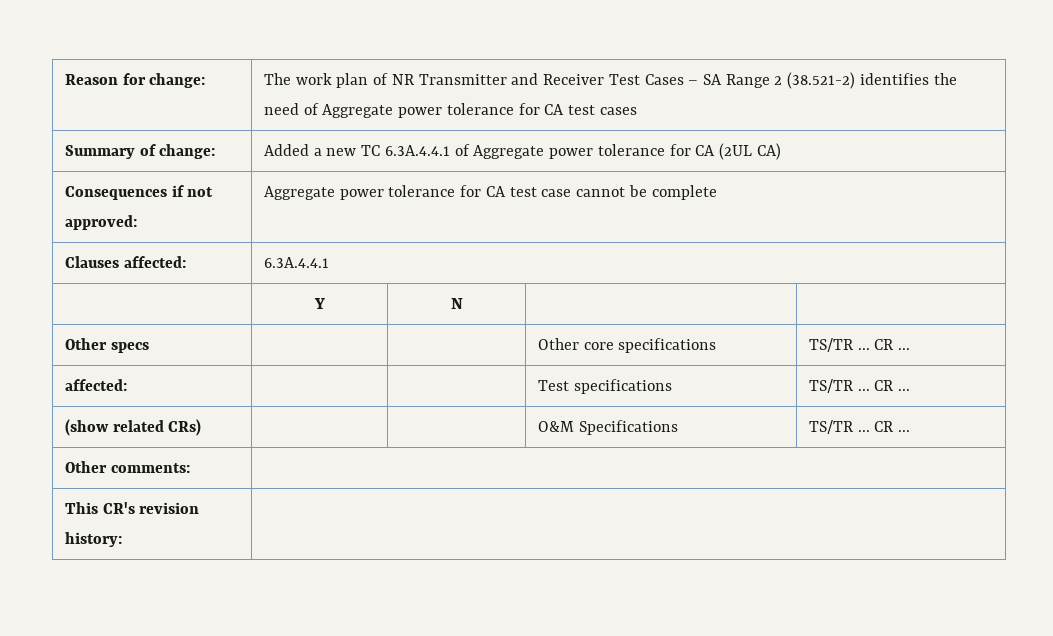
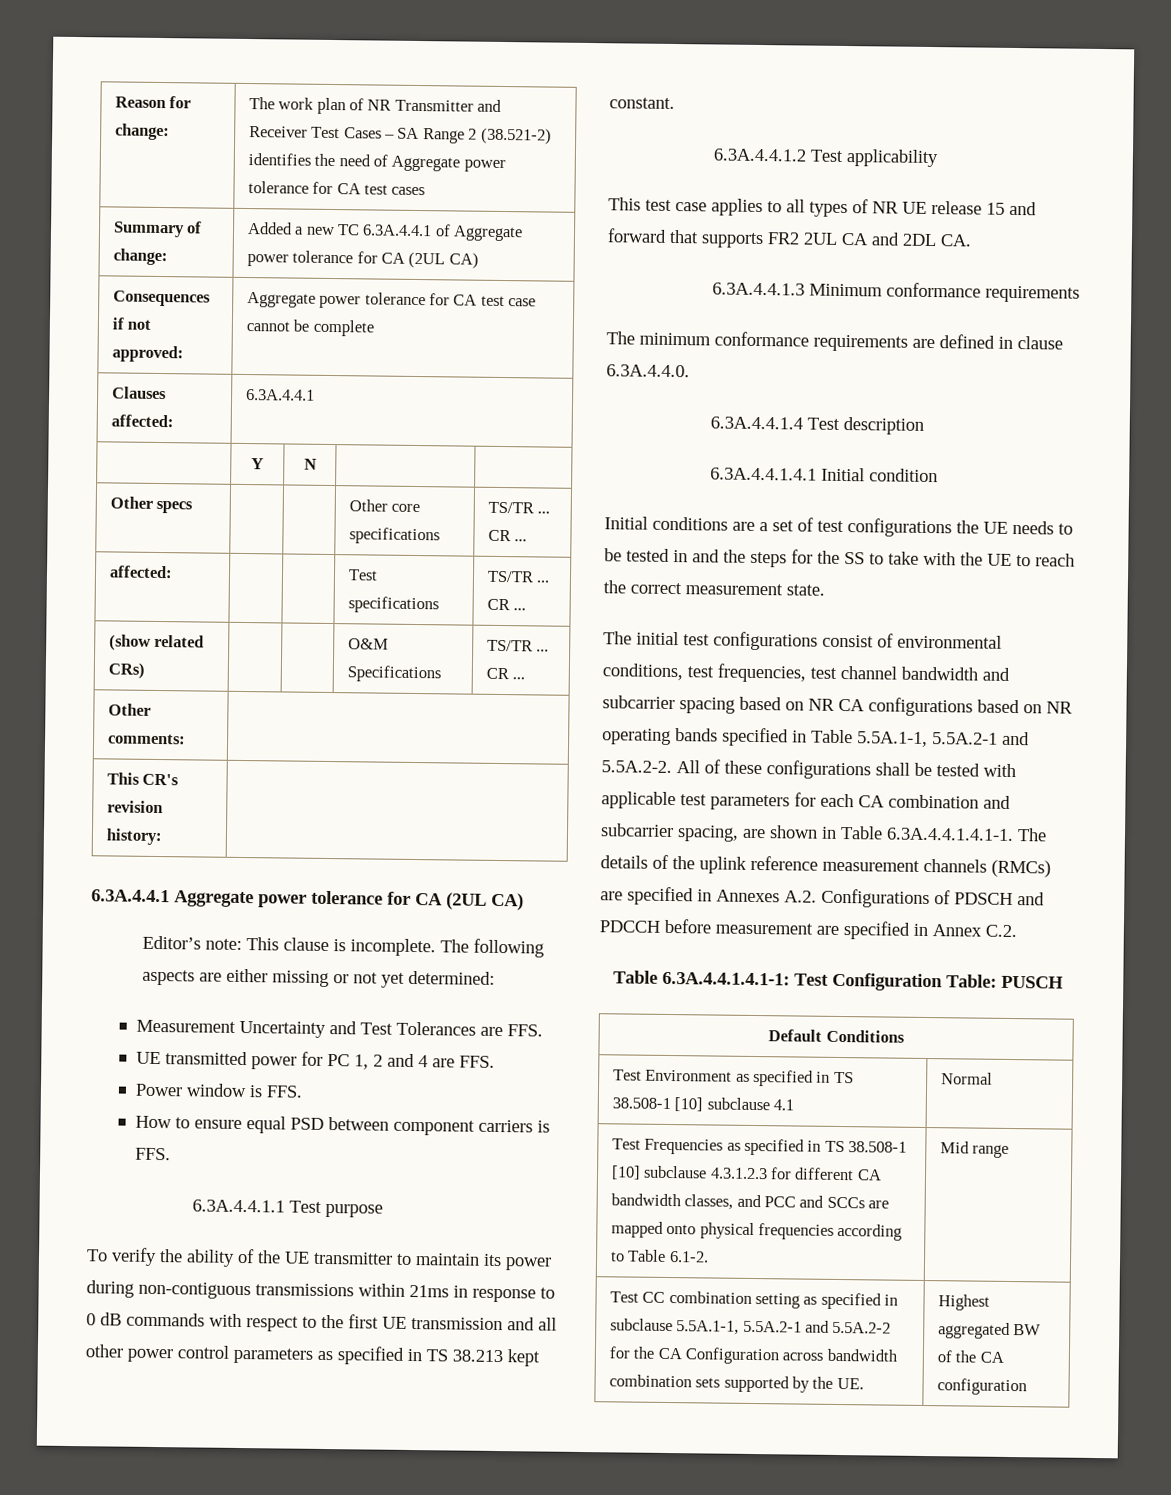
(122, 539) none -> [91,889,524,911] [142,935,545,958] [142,968,496,988] [135,1019,543,1038] [135,1051,495,1070] [134,1083,303,1098] [134,1115,550,1136] [134,1147,171,1161] [191,1199,383,1218] [86,1247,552,1271] [86,1280,555,1303] [86,1312,557,1332] [85,1344,540,1367] [609,97,675,109] [712,148,939,168] [608,197,1037,218] [607,228,972,249] [711,282,1080,303] [606,331,1063,352] [606,364,690,378] [709,416,924,435] [709,467,938,483] [604,516,1073,538] [604,548,1075,568] [603,580,825,596] [603,631,1002,651] [602,663,1010,683] [602,695,1073,717] [602,727,1030,747] [601,759,1016,780] [601,791,1011,811] [600,823,1047,842] [600,854,1051,878] [600,886,1045,909] [599,918,1017,940] [612,970,1064,992] [768,1029,905,1043] [612,1069,854,1087] [611,1097,795,1112] [940,1072,993,1085] [611,1138,908,1156] [610,1165,882,1181] [610,1193,890,1210] [610,1221,903,1241] [609,1249,709,1263] [939,1141,1010,1158] [609,1291,899,1310] [609,1318,892,1335] [608,1346,898,1365] [608,1374,864,1393] [937,1294,990,1311] [937,1322,1042,1340] [936,1350,1004,1363] [936,1378,1027,1396] // 6.3A.4.4.1 Aggregate power tolerance for CA (2UL CA) // Editor’s note: This clause is incomplete. The following aspects are either missing or not yet determined: // Measurement Uncertainty and Test Tolerances are FFS. // UE transmitted power for PC 1, 2 and 4 are FFS. // Power window is FFS. // How to ensure equal PSD between component carriers is FFS. // 6.3A.4.4.1.1 Test purpose // To verify the ability of the UE transmitter to maintain its power during non-contiguous transmissions within 21ms in response to 0 dB commands with respect to the first UE transmission and all other power control parameters as specified in TS 38.213 kept constant. // 6.3A.4.4.1.2 Test applicability // This test case applies to all types of NR UE release 15 and forward that supports FR2 2UL CA and 2DL CA. // 6.3A.4.4.1.3 Minimum conformance requirements // The minimum conformance requirements are defined in clause 6.3A.4.4.0. // 6.3A.4.4.1.4 Test description // 6.3A.4.4.1.4.1 Initial condition // Initial conditions are a set of test configurations the UE needs to be tested in and the steps for the SS to take with the UE to reach the correct measurement state. // The initial test configurations consist of environmental conditions, test frequencies, test channel bandwidth and subcarrier spacing based on NR CA configurations based on NR operating bands specified in Table 5.5A.1-1, 5.5A.2-1 and 5.5A.2-2. All of these configurations shall be tested with applicable test parameters for each CA combination and subcarrier spacing, are shown in Table 6.3A.4.4.1.4.1-1. The details of the uplink reference measurement channels (RMCs) are specified in Annexes A.2. Configurations of PDSCH and PDCCH before measurement are specified in Annex C.2. // Table 6.3A.4.4.1.4.1-1: Test Configuration Table: PUSCH // Default Conditions // Test Environment as specified in TS 38.508-1 [10] subclause 4.1 | Normal // Test Frequencies as specified in TS 38.508-1 [10] subclause 4.3.1.2.3 for different CA bandwidth classes, and PCC and SCCs are mapped onto physical frequencies according to Table 6.1-2. | Mid range // Test CC combination setting as specified in subclause 5.5A.1-1, 5.5A.2-1 and 5.5A.2-2 for the CA Configuration across bandwidth combination sets supported by the UE. | Highest aggregated BW of the CA configuration

